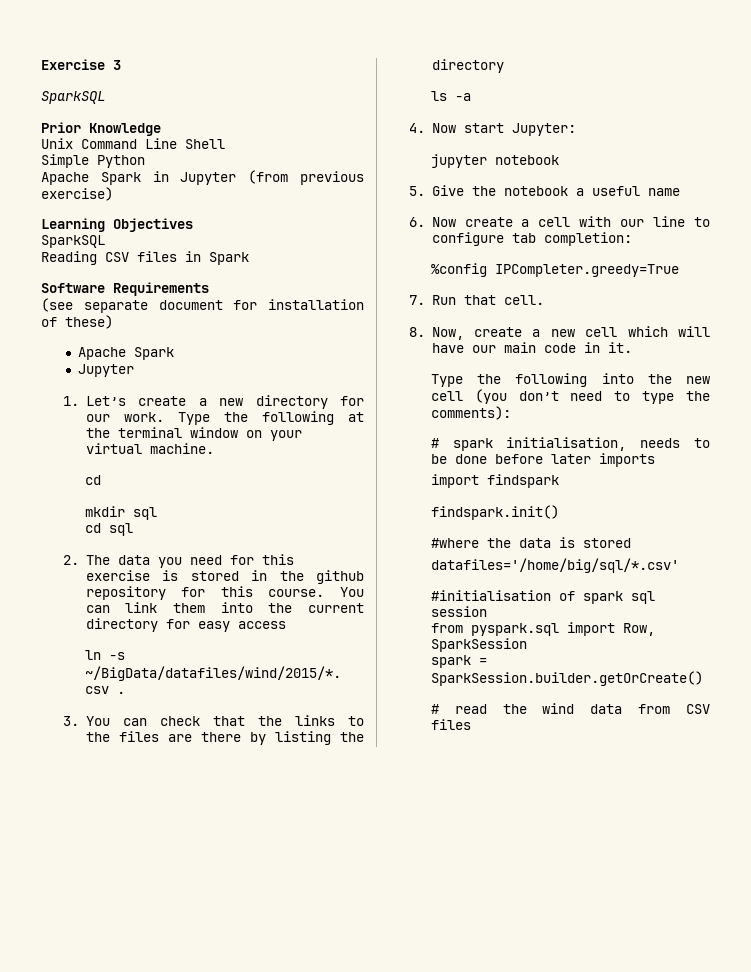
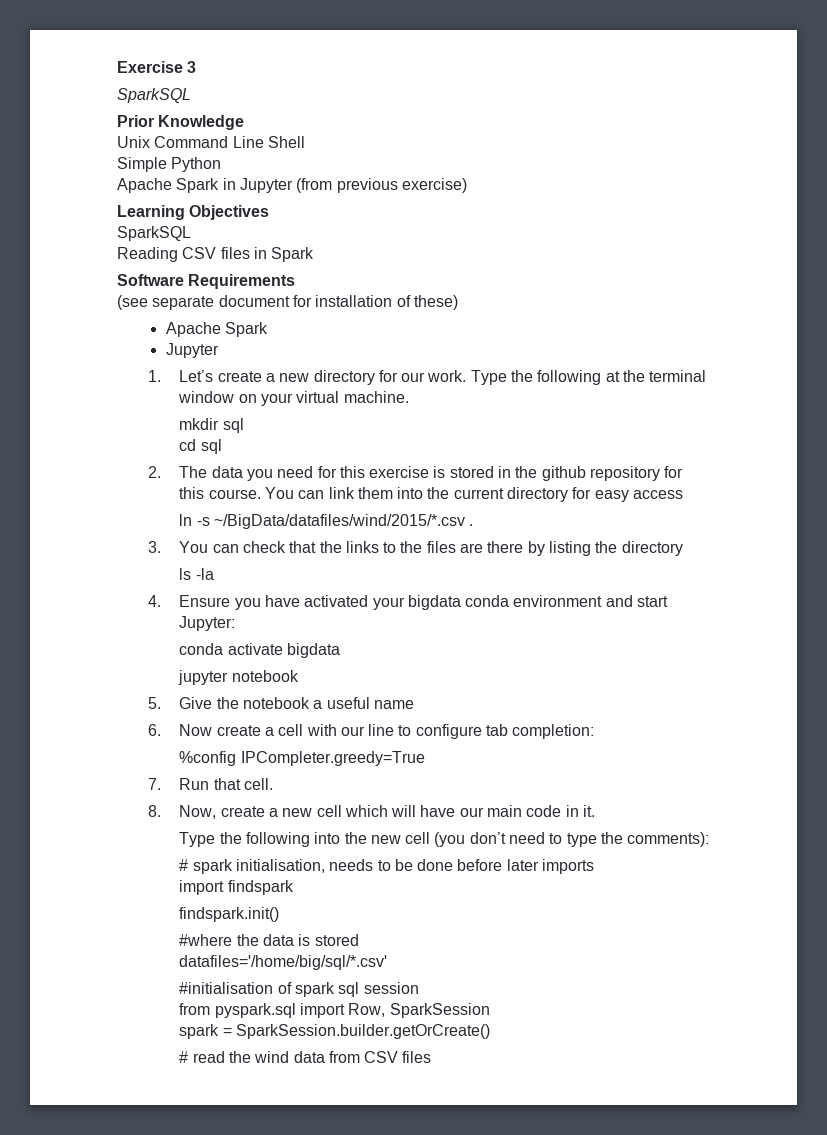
[84,475,101,485] // cd -> (409, 397) none
[454,93,471,101] -a -> [195,568,214,580] -la
[431,123,456,133] Now -> [179,595,633,610] Ensure you have activated your bigdata conda environment and
(576, 129) none -> [179,643,340,658] // conda activate bigdata

